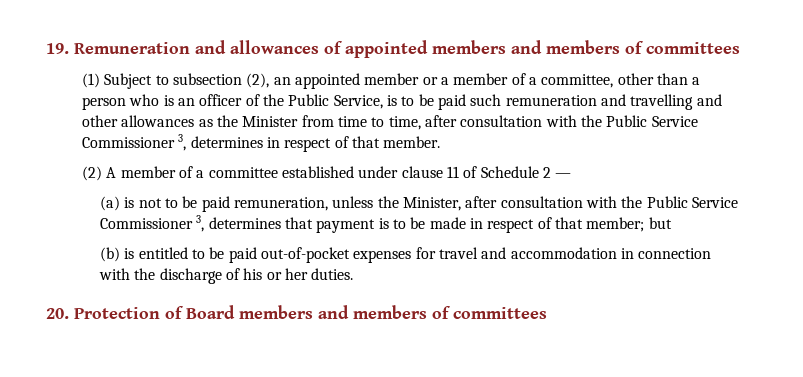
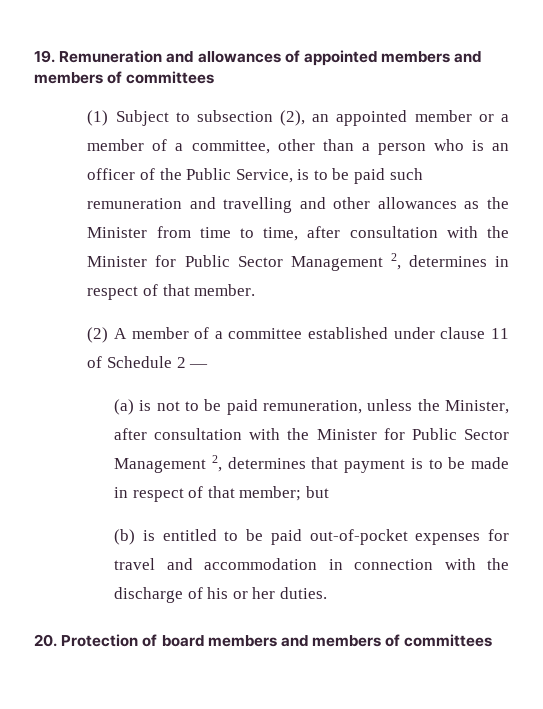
[606,115,698,127] [82,134,187,151] Public Service Commissioner 3, -> [87,253,401,271] Minister for Public Sector Management 2,
[646,196,738,208] [100,215,205,232] Public Service Commissioner 3, -> [316,428,510,440] [114,455,222,473] Minister for Public Sector Management 2,
[186,305,235,319] Board -> [161,635,204,647] board

